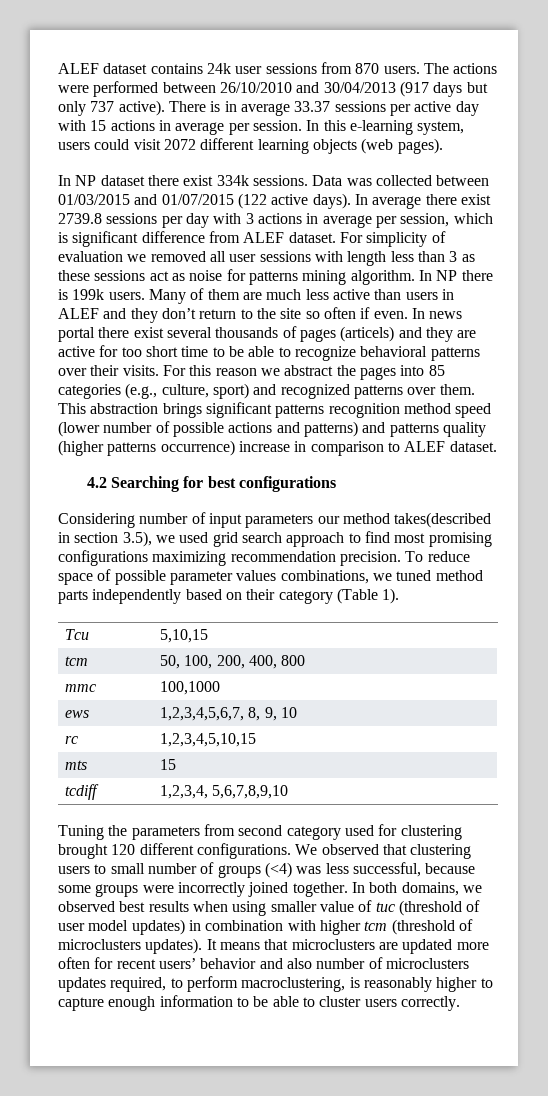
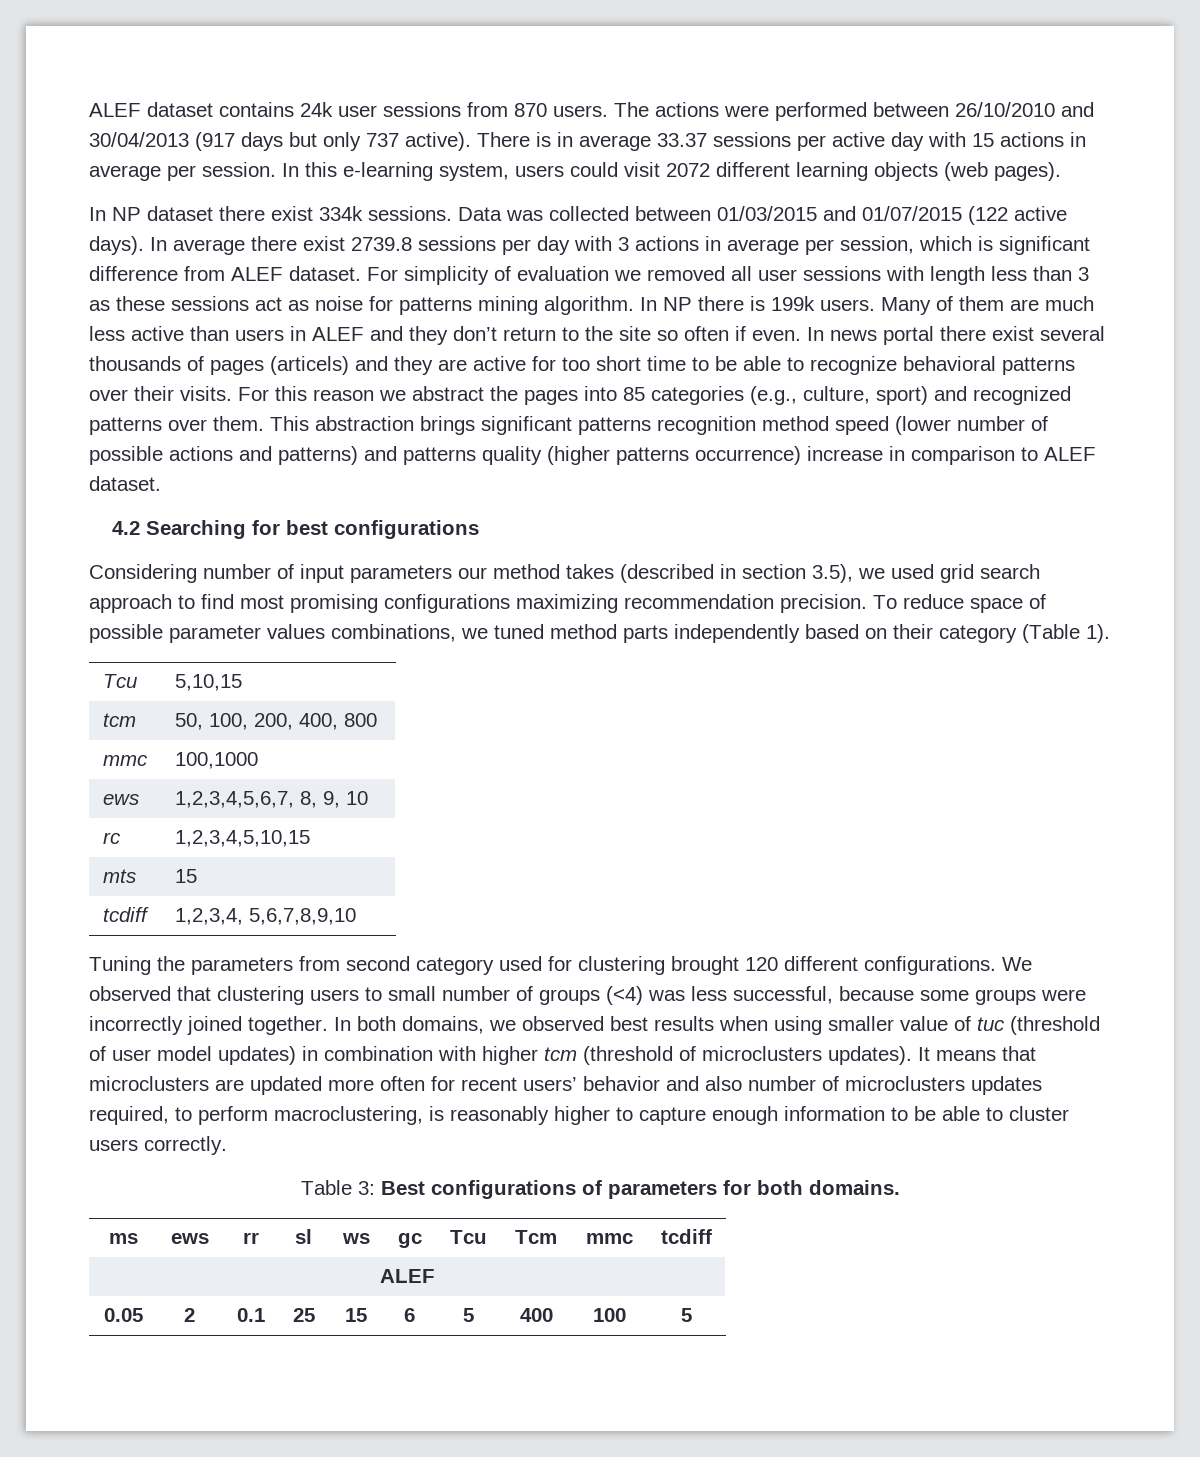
[394,512,492,528] takes(described -> [566,564,714,583] takes (described
(460, 1003) none -> [300,1180,900,1199] [108,1233,138,1244] [170,1233,209,1244] [242,1232,259,1244] [295,1229,312,1244] [341,1233,370,1244] [397,1233,422,1248] [449,1230,487,1244] [515,1230,557,1244] [585,1233,633,1244] [660,1229,712,1244] [380,1269,435,1283] [103,1308,143,1322] [184,1308,195,1322] [236,1308,265,1322] [292,1308,315,1322] [345,1308,367,1322] [404,1308,415,1322] [462,1308,474,1322] [519,1308,553,1322] [592,1308,626,1322] [680,1308,692,1322] // Table 3: Best configurations of parameters for both domains. // ms | ews | rr | sl | ws | gc | Tcu | Tcm | mmc | tcdiff // ALEF // 0.05 | 2 | 0.1 | 25 | 15 | 6 | 5 | 400 | 100 | 5

